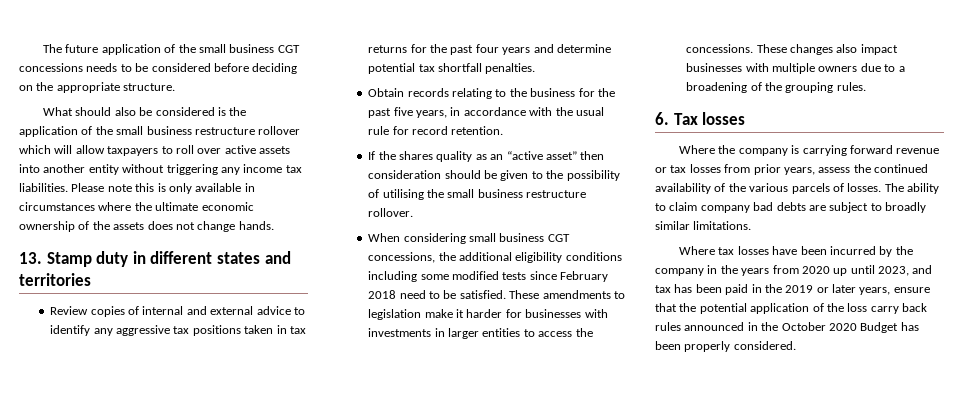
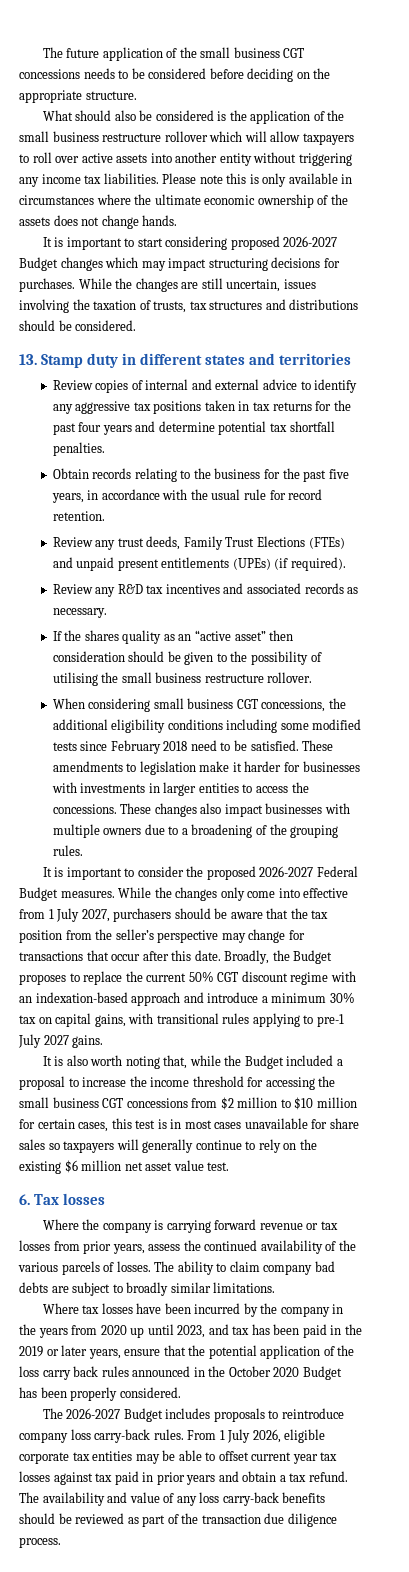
(274, 225) none -> [42,236,338,250] [19,257,340,271] [19,278,316,292] [19,299,359,313] [19,320,137,331] // It is important to start considering proposed 2026-2027 Budget changes which may impact structuring decisions for purchases. While the changes are still uncertain, issues involving the taxation of trusts, tax structures and distributions should be considered.
(504, 130) none -> [52,536,345,550] [52,557,346,571] [52,583,359,597] [52,608,107,618] // Review any trust deeds, Family Trust Elections (FTEs) and unpaid present entitlements (UPEs) (if required). // Review any R&D tax incentives and associated records as necessary.
(866, 86) none -> [42,866,358,880] [19,887,349,901] [19,908,329,922] [19,929,305,943] [19,950,333,964] [19,971,356,985] [19,992,355,1006] [19,1013,344,1027] [18,1034,104,1048] [42,1055,343,1069] [19,1076,336,1090] [19,1097,357,1110] [19,1118,359,1132] [19,1139,317,1153] [19,1160,230,1174] // It is important to consider the proposed 2026-2027 Federal Budget measures. While the changes only come into effective from 1 July 2027, purchasers should be aware that the tax position from the seller’s perspective may change for transactions that occur after this date. Broadly, the Budget proposes to replace the current 50% CGT discount regime with an indexation-based approach and introduce a minimum 30% tax on capital gains, with transitional rules applying to pre-1 July 2027 gains. // It is also worth noting that, while the Budget included a proposal to increase the income threshold for accessing the small business CGT concessions from $2 million to $10 million for certain cases, this test is in most cases unavailable for share sales so taxpayers will generally continue to rely on the existing $6 million net asset value test.
(796, 345) none -> [42,1408,344,1422] [19,1429,326,1443] [19,1450,338,1464] [19,1471,348,1485] [19,1492,326,1506] [19,1513,337,1527] [19,1537,61,1548] // The 2026-2027 Budget includes proposals to reintroduce company loss carry-back rules. From 1 July 2026, eligible corporate tax entities may be able to offset current year tax losses against tax paid in prior years and obtain a tax refund. The availability and value of any loss carry-back benefits should be reviewed as part of the transaction due diligence process.

